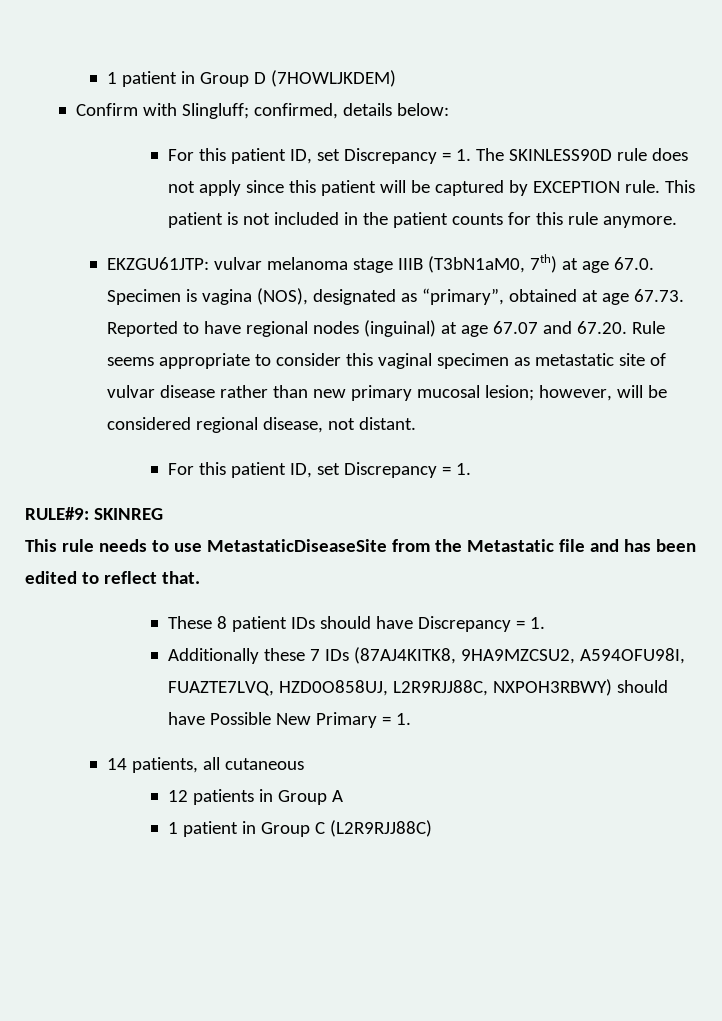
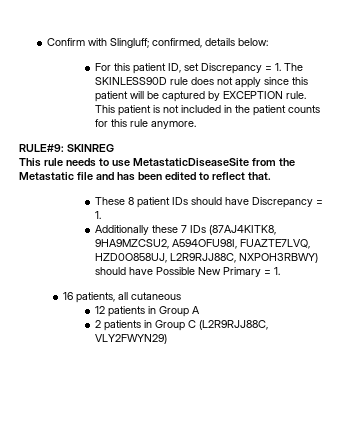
[106,70,396,87] 1 patient in Group D (7HOWLJKDEM) // -> (47, 42) none
[106,254,654,273] [106,288,684,305] [106,320,665,337] [106,353,666,369] [106,385,667,401] [106,417,416,433] [167,462,471,478] // EKZGU61JTP: vulvar melanoma stage IIIB (T3bN1aM0, 7th) at age 67.0. Specimen is vagina (NOS), designated as “primary”, obtained at age 67.73. Reported to have regional nodes (inguinal) at age 67.07 and 67.20. Rule seems appropriate to consider this vaginal specimen as metastatic site of vulvar disease rather than new primary mucosal lesion; however, will be considered regional disease, not distant. // For this patient ID, set Discrepancy = 1. -> (197, 125) none
[106,758,127,770] 14 -> [63,292,74,300] 16
[167,821,238,837] 1 patient -> [95,320,142,331] 2 patients
[329,820,432,837] (L2R9RJJ88C) -> [199,320,269,330] [95,334,168,344] (L2R9RJJ88C, VLY2FWYN29)

